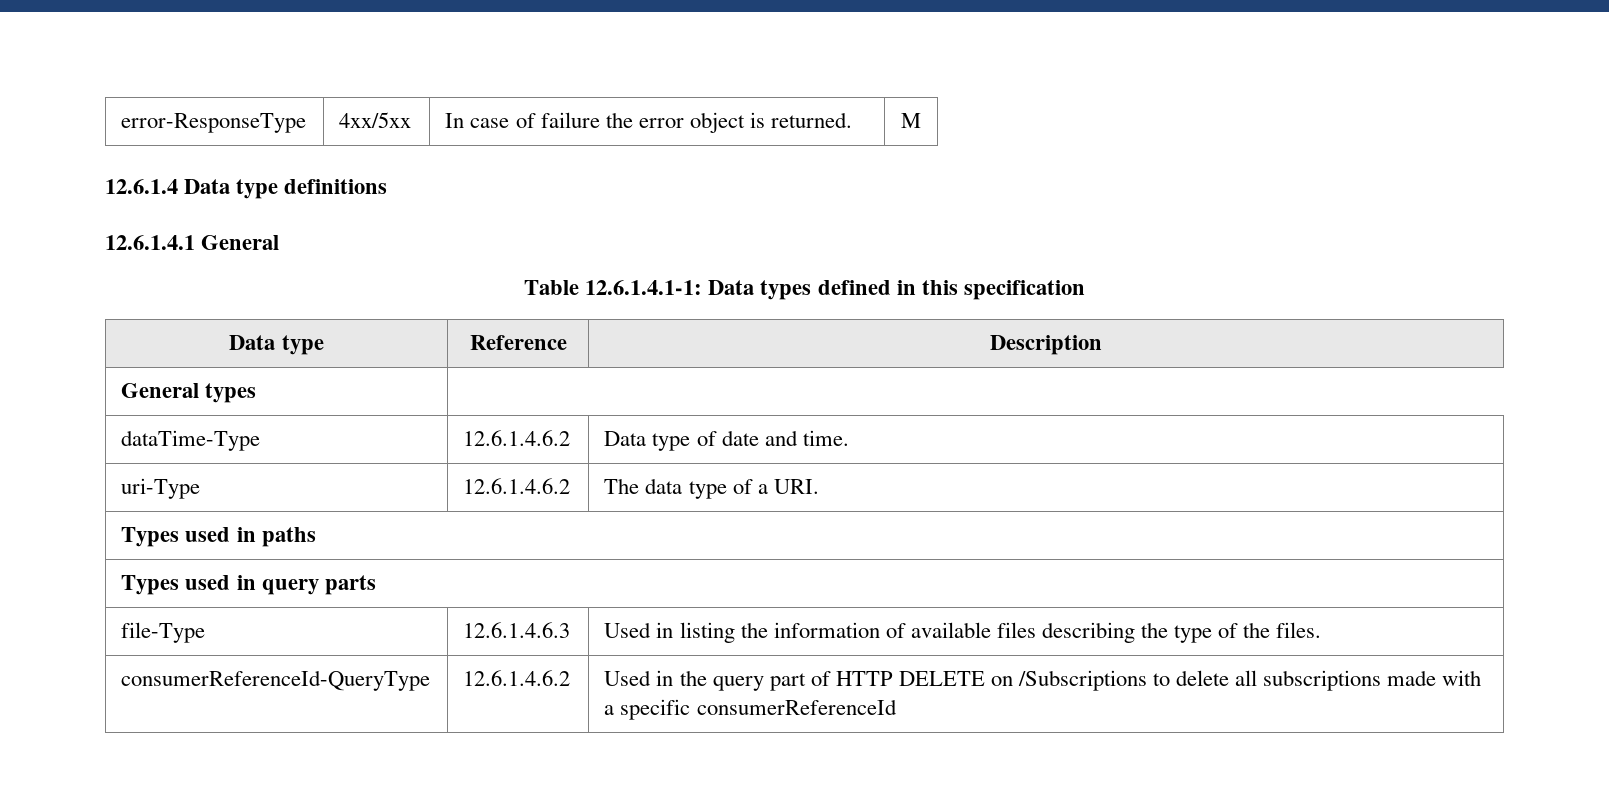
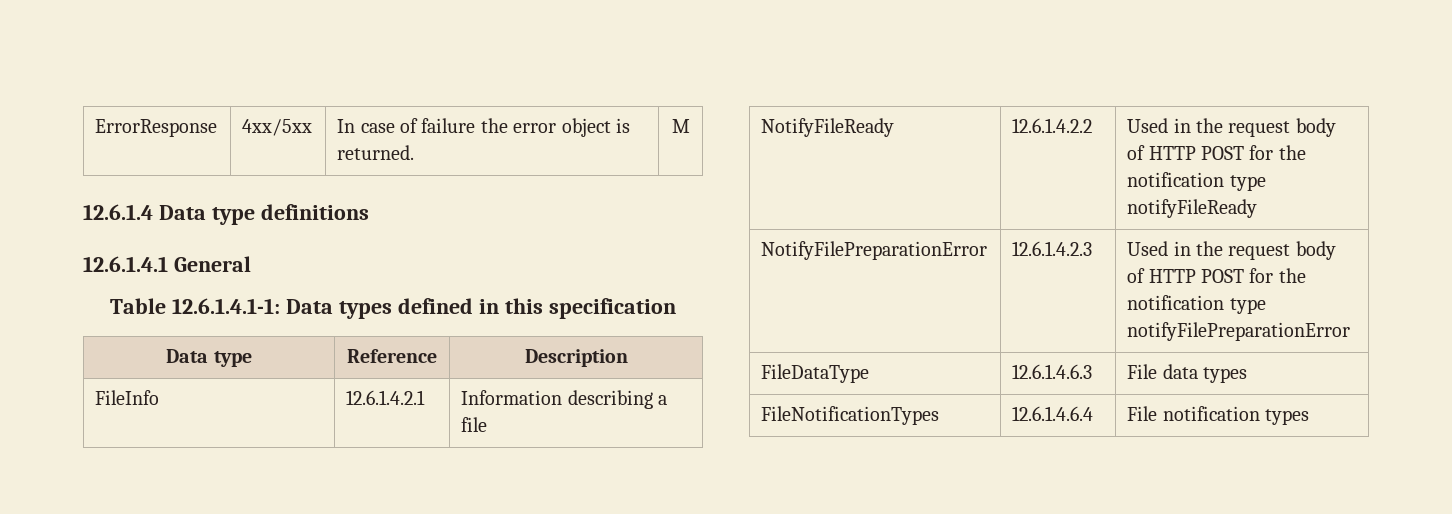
[121,113,307,133] error-ResponseType -> [95,119,218,137] ErrorResponse
[121,383,257,403] [121,430,261,451] [463,430,571,446] [604,430,849,451] [121,478,201,499] [463,478,571,494] [604,478,819,499] [121,527,316,547] [121,575,376,595] [121,622,206,643] [463,622,571,638] [604,622,1322,643] [121,670,431,691] [463,670,571,686] [604,670,1482,691] [604,699,897,720] General types // dataTime-Type | 12.6.1.4.6.2 | Data type of date and time. // uri-Type | 12.6.1.4.6.2 | The data type of a URI. // Types used in paths // Types used in query parts // file-Type | 12.6.1.4.6.3 | Used in listing the information of available files describing the type of the files. // consumerReferenceId-QueryType | 12.6.1.4.6.2 | Used in the query part of HTTP DELETE on /Subscriptions to delete all subscriptions made with a specific consumerReferenceId -> [95,390,160,405] [346,390,426,405] [461,390,668,409] [461,417,488,432] [761,118,895,137] [1012,118,1093,133] [1127,118,1336,137] [1127,145,1306,160] [1127,172,1266,191] [1127,199,1258,218] [761,241,988,260] [1012,241,1093,256] [1127,241,1336,260] [1127,268,1306,283] [1127,295,1266,314] [1127,322,1351,341] [761,364,870,383] [1012,364,1093,379] [1127,364,1248,383] [761,406,940,425] [1012,406,1094,421] [1127,406,1310,425] FileInfo | 12.6.1.4.2.1 | Information describing a file // NotifyFileReady | 12.6.1.4.2.2 | Used in the request body of HTTP POST for the notification type notifyFileReady // NotifyFilePreparationError | 12.6.1.4.2.3 | Used in the request body of HTTP POST for the notification type notifyFilePreparationError // FileDataType | 12.6.1.4.6.3 | File data types // FileNotificationTypes | 12.6.1.4.6.4 | File notification types

